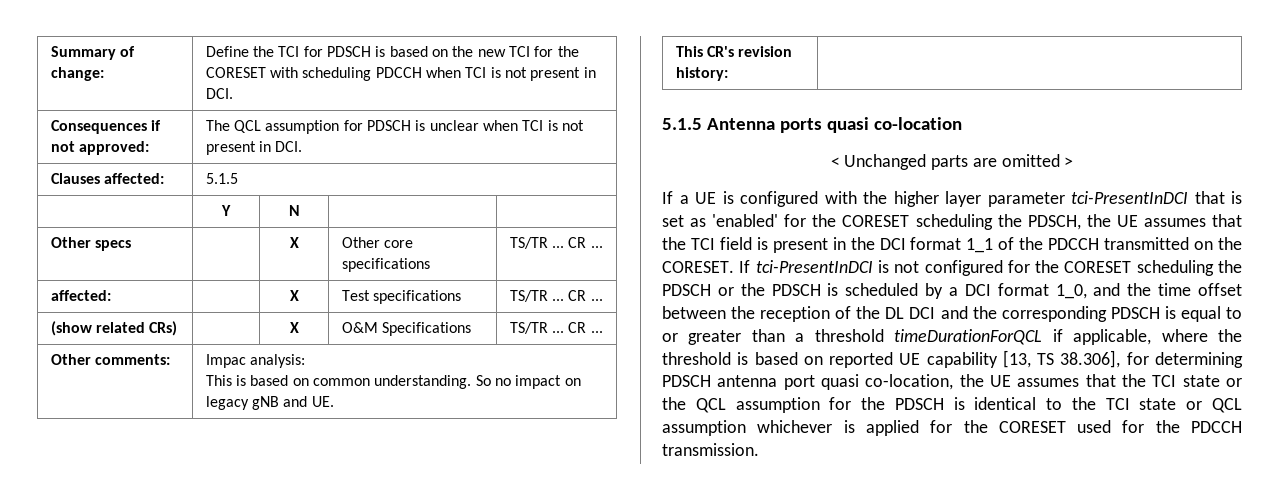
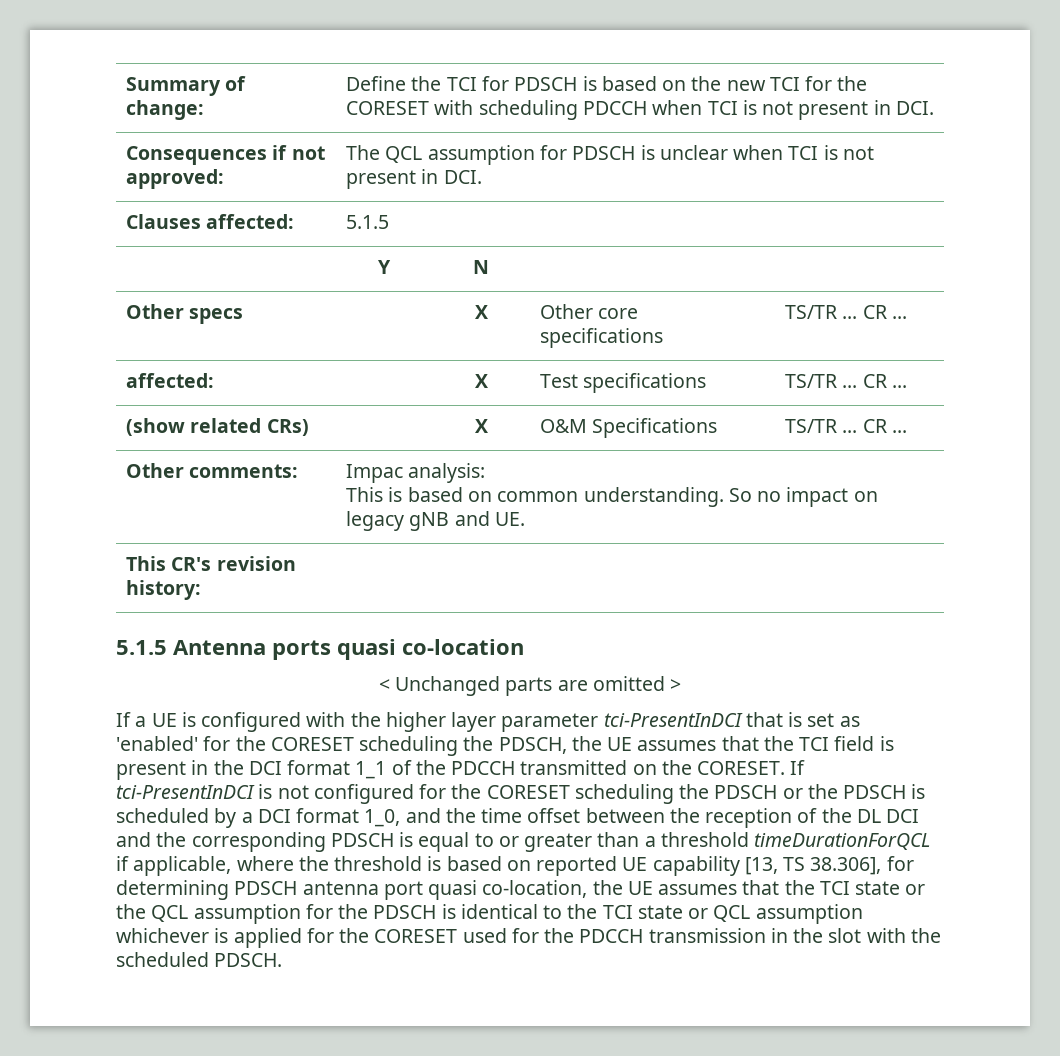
[662,443,759,456] transmission. -> [648,928,941,943] [116,952,283,967] transmission in the slot with the scheduled PDSCH.

